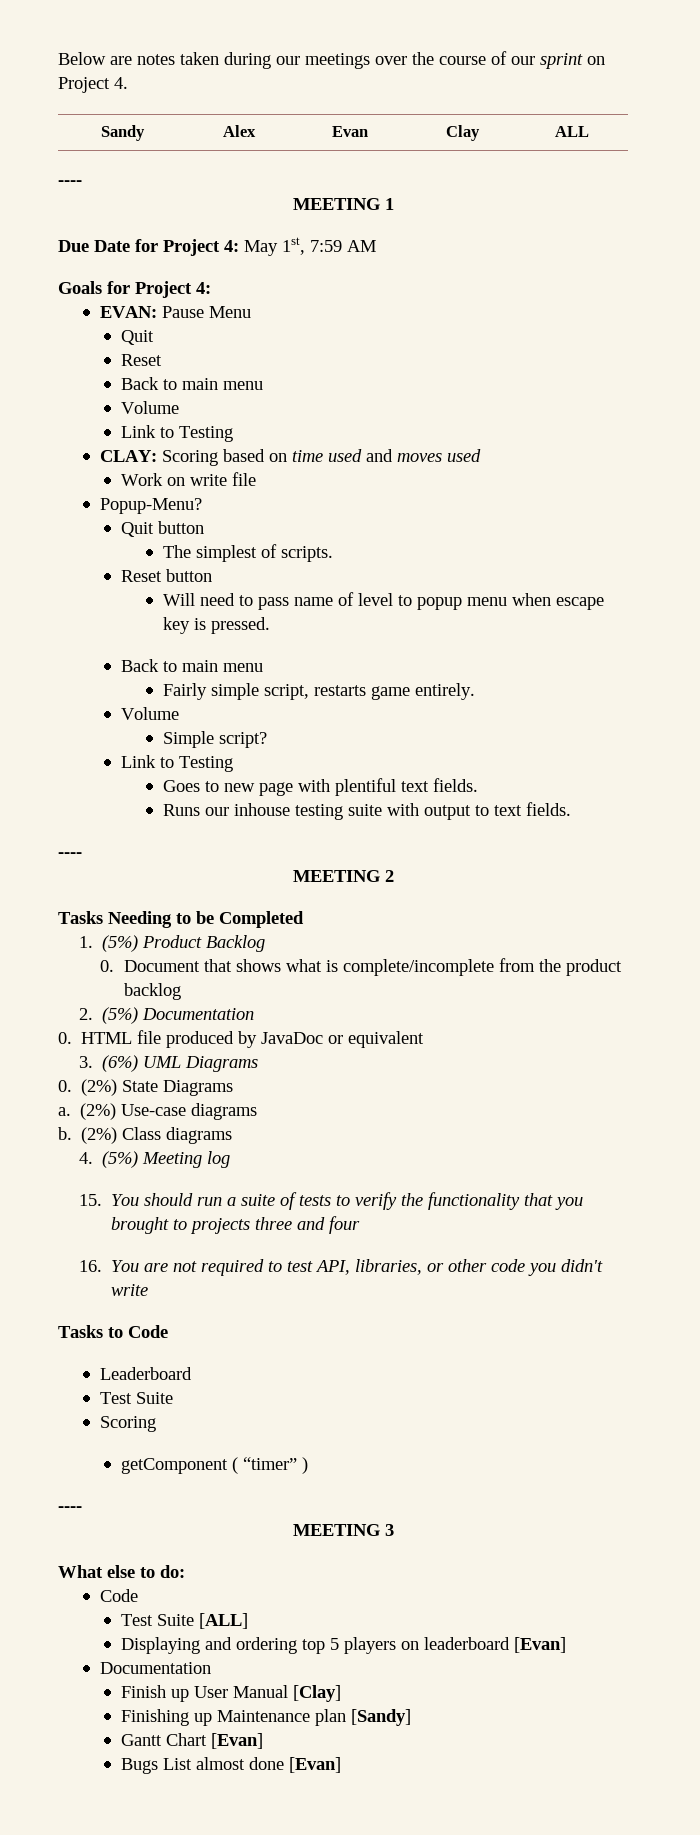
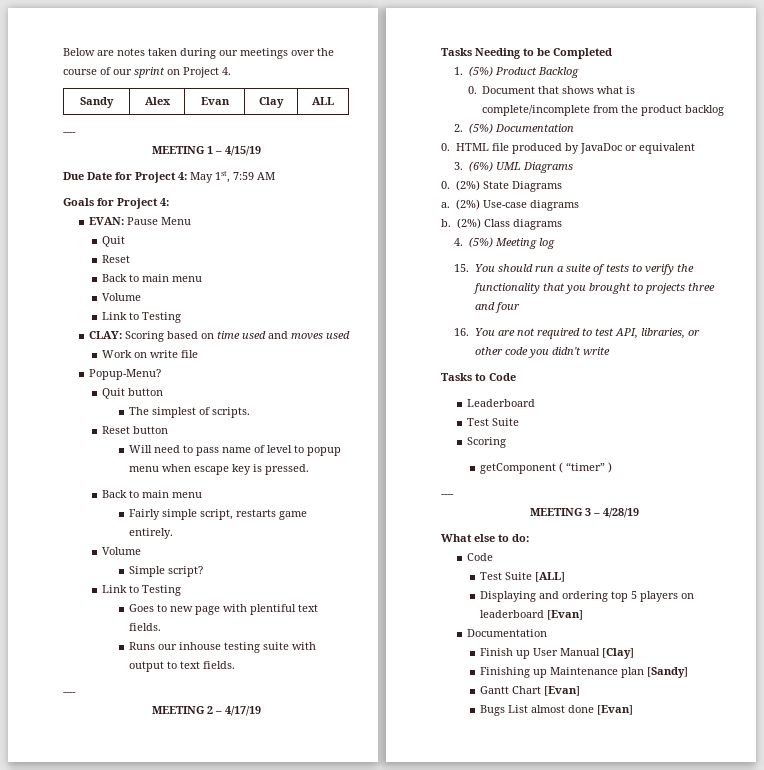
(394, 204) none -> [214,146,261,156] – 4/15/19
(394, 876) none -> [214,706,261,716] – 4/17/19
(394, 1530) none -> [592,508,639,518] – 4/28/19

